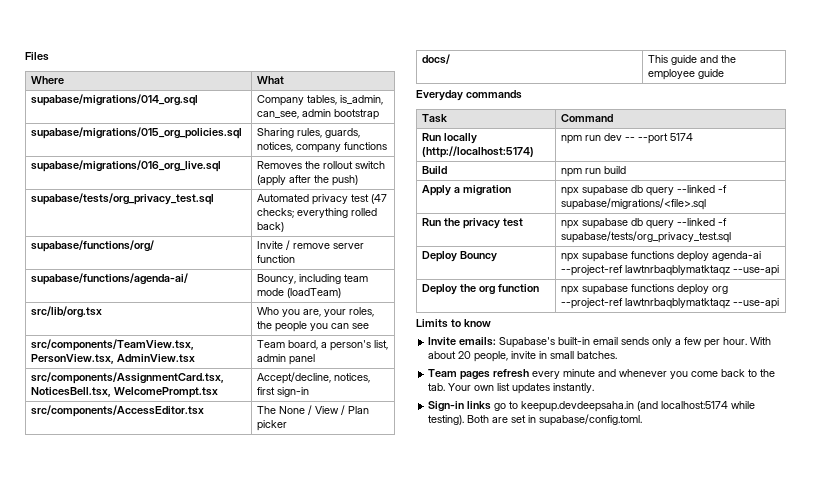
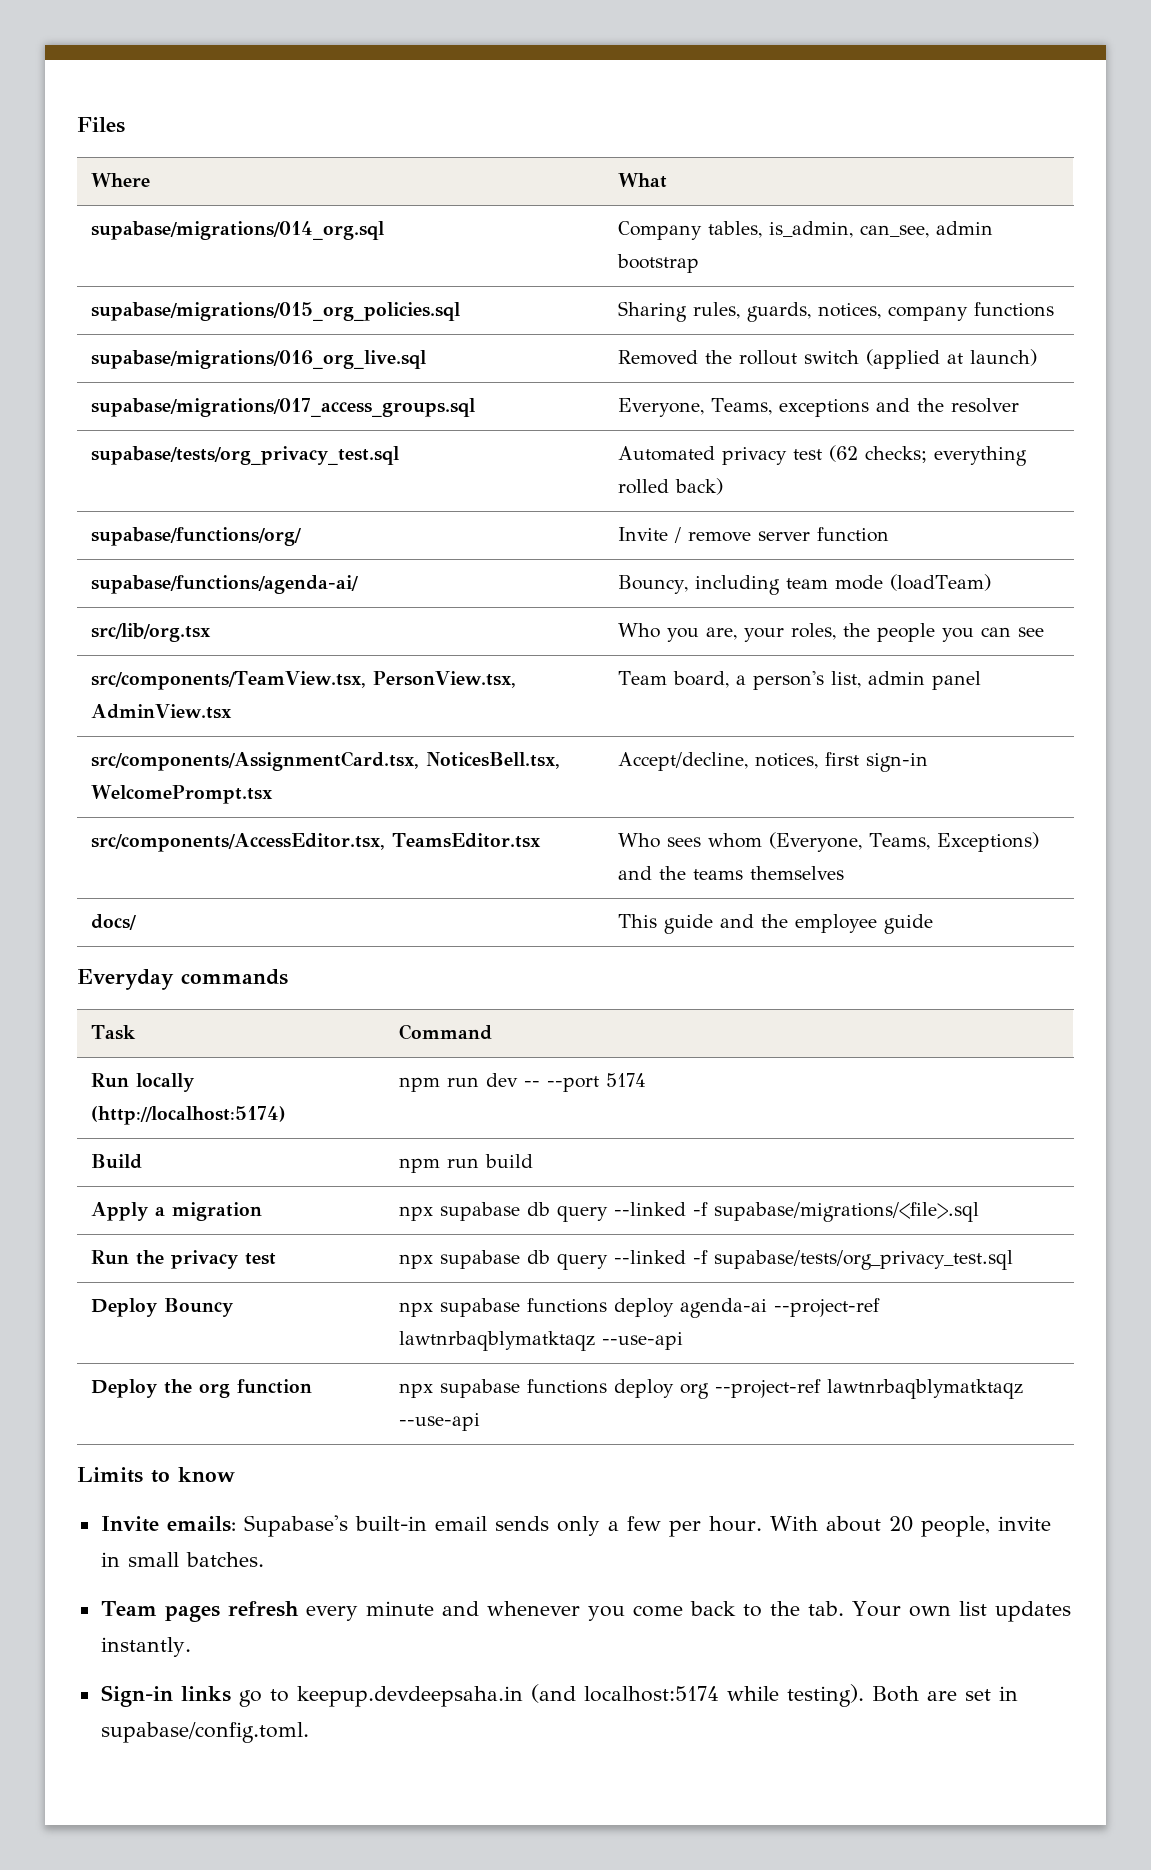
[257,161,303,169] Removes -> [617,350,698,365] Removed
[257,175,359,186] (apply after the push) -> [865,349,1037,369] [90,398,475,417] [617,398,1019,417] (applied at launch) // supabase/migrations/017_access_groups.sql | Everyone, Teams, exceptions and the resolver
[371,194,388,204] (47 -> [828,445,858,462] (62
[31,405,205,417] [257,405,370,415] [257,420,288,431] src/components/AccessEditor.tsx | The None / View / Plan picker -> [90,833,541,852] [617,832,1039,852] [617,866,844,880] src/components/AccessEditor.tsx, TeamsEditor.tsx | Who sees whom (Everyone, Teams, Exceptions) and the teams themselves

